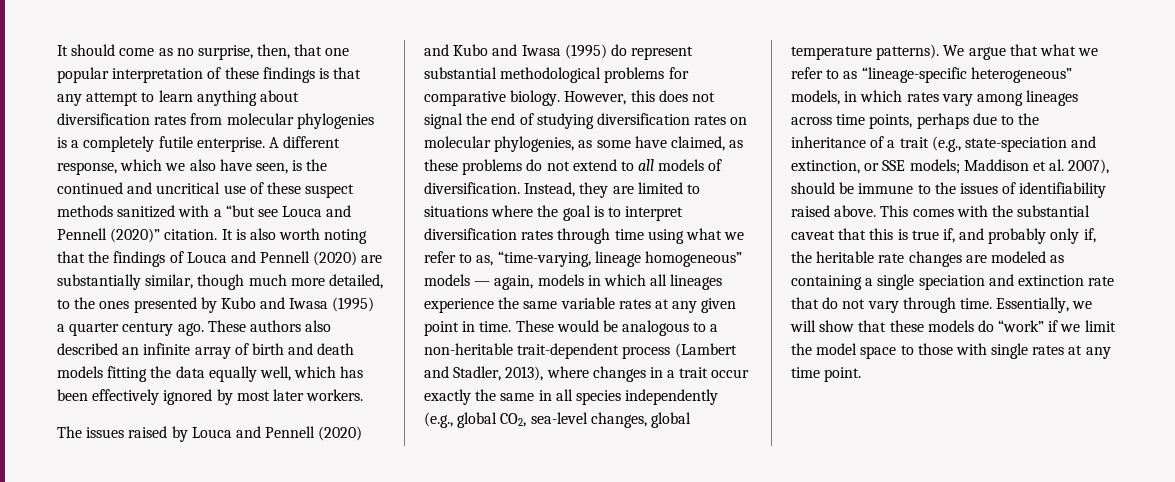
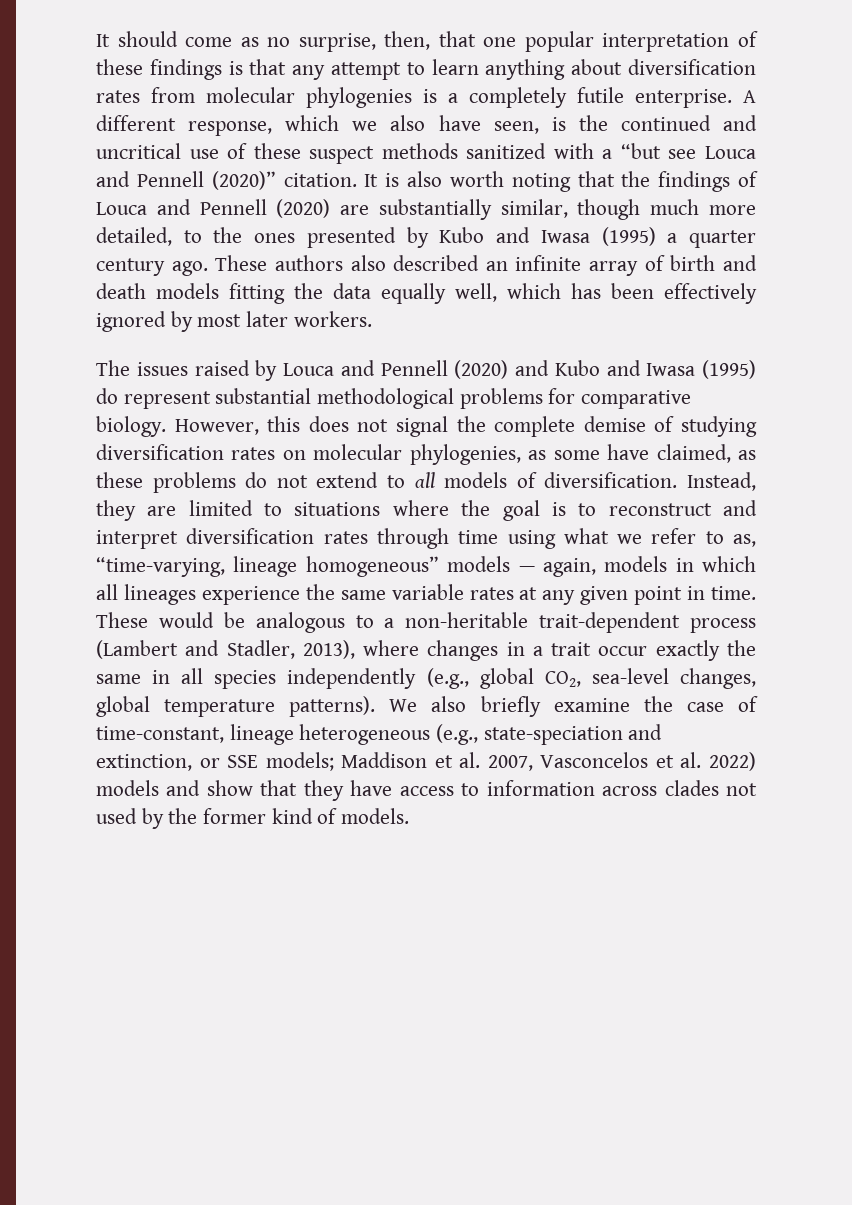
[491,113,516,125] end -> [494,416,646,437] complete demise
(621, 212) none -> [608,500,758,516] reconstruct and
[968,44,1099,60] [791,67,1072,83] [791,90,1079,106] [791,113,1040,129] [791,136,929,148] argue that what we refer to as “lineage-specific heterogeneous” models, in which rates vary among lineages across time points, perhaps due to the inheritance of a trait -> [431,696,758,717] [96,724,431,745] also briefly examine the case of time-constant, lineage heterogeneous
[1068,159,1110,174] [791,182,1107,198] [791,205,1091,217] [791,228,1096,244] [791,251,1065,267] [791,274,1115,290] [791,297,1093,313] [790,320,1116,332] [791,343,1111,359] [791,367,862,382] 2007), should be immune to the issues of identifiability raised above. This comes with the substantial caveat that this is true if, and probably only if, the heritable rate changes are modeled as containing a single speciation and extinction rate that do not vary through time. Essentially, we will show that these models do “work” if we limit the model space to those with single rates at any time point. -> [487,752,756,771] [96,780,757,801] [96,808,410,829] 2007, Vasconcelos et al. 2022) models and show that they have access to information across clades not used by the former kind of models.

